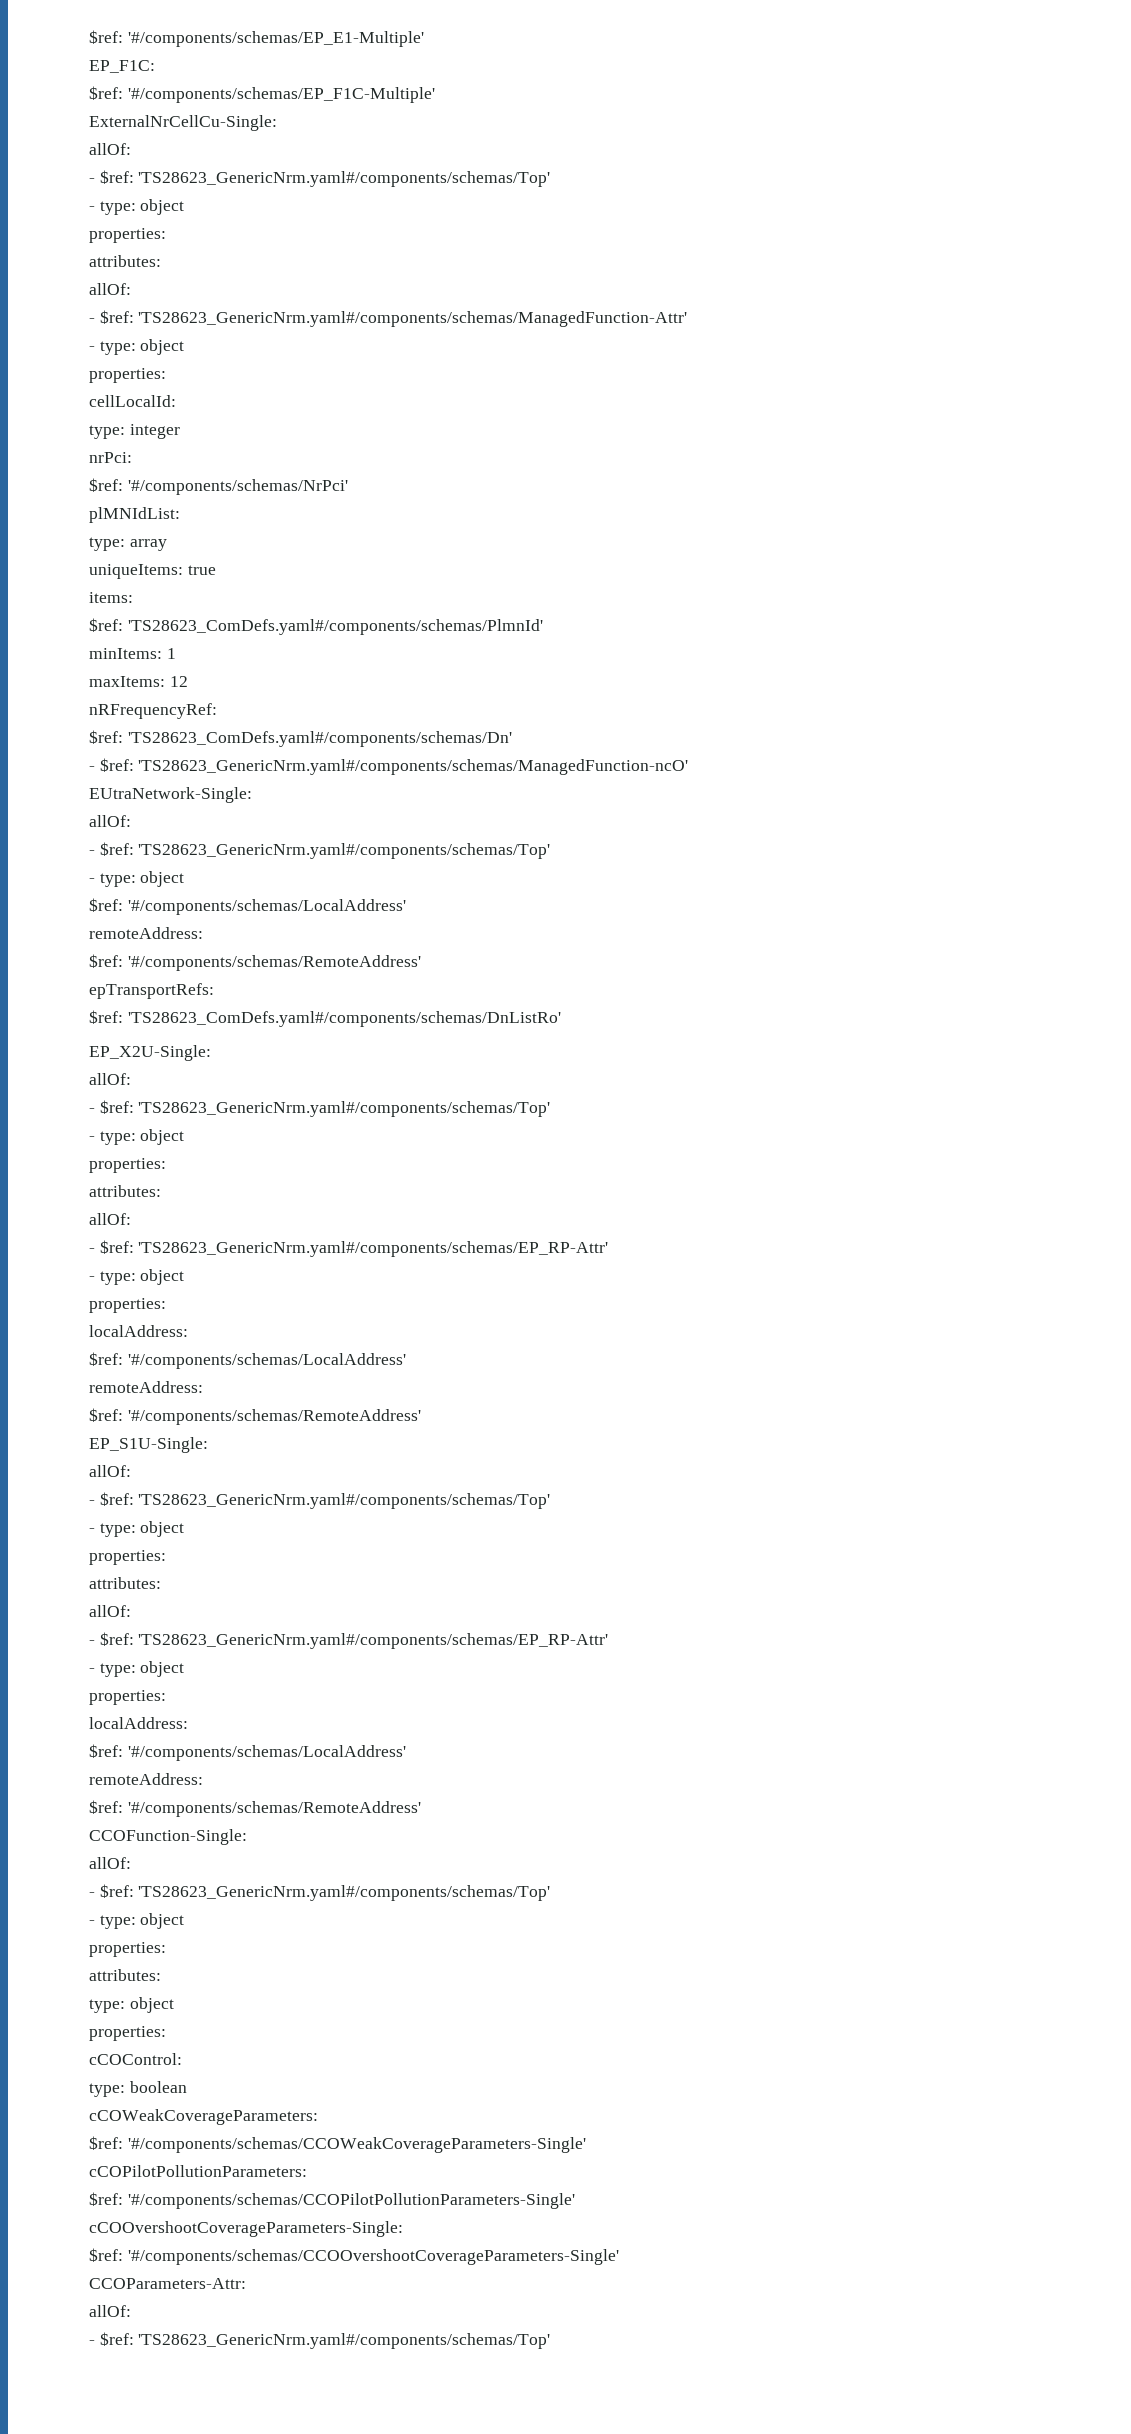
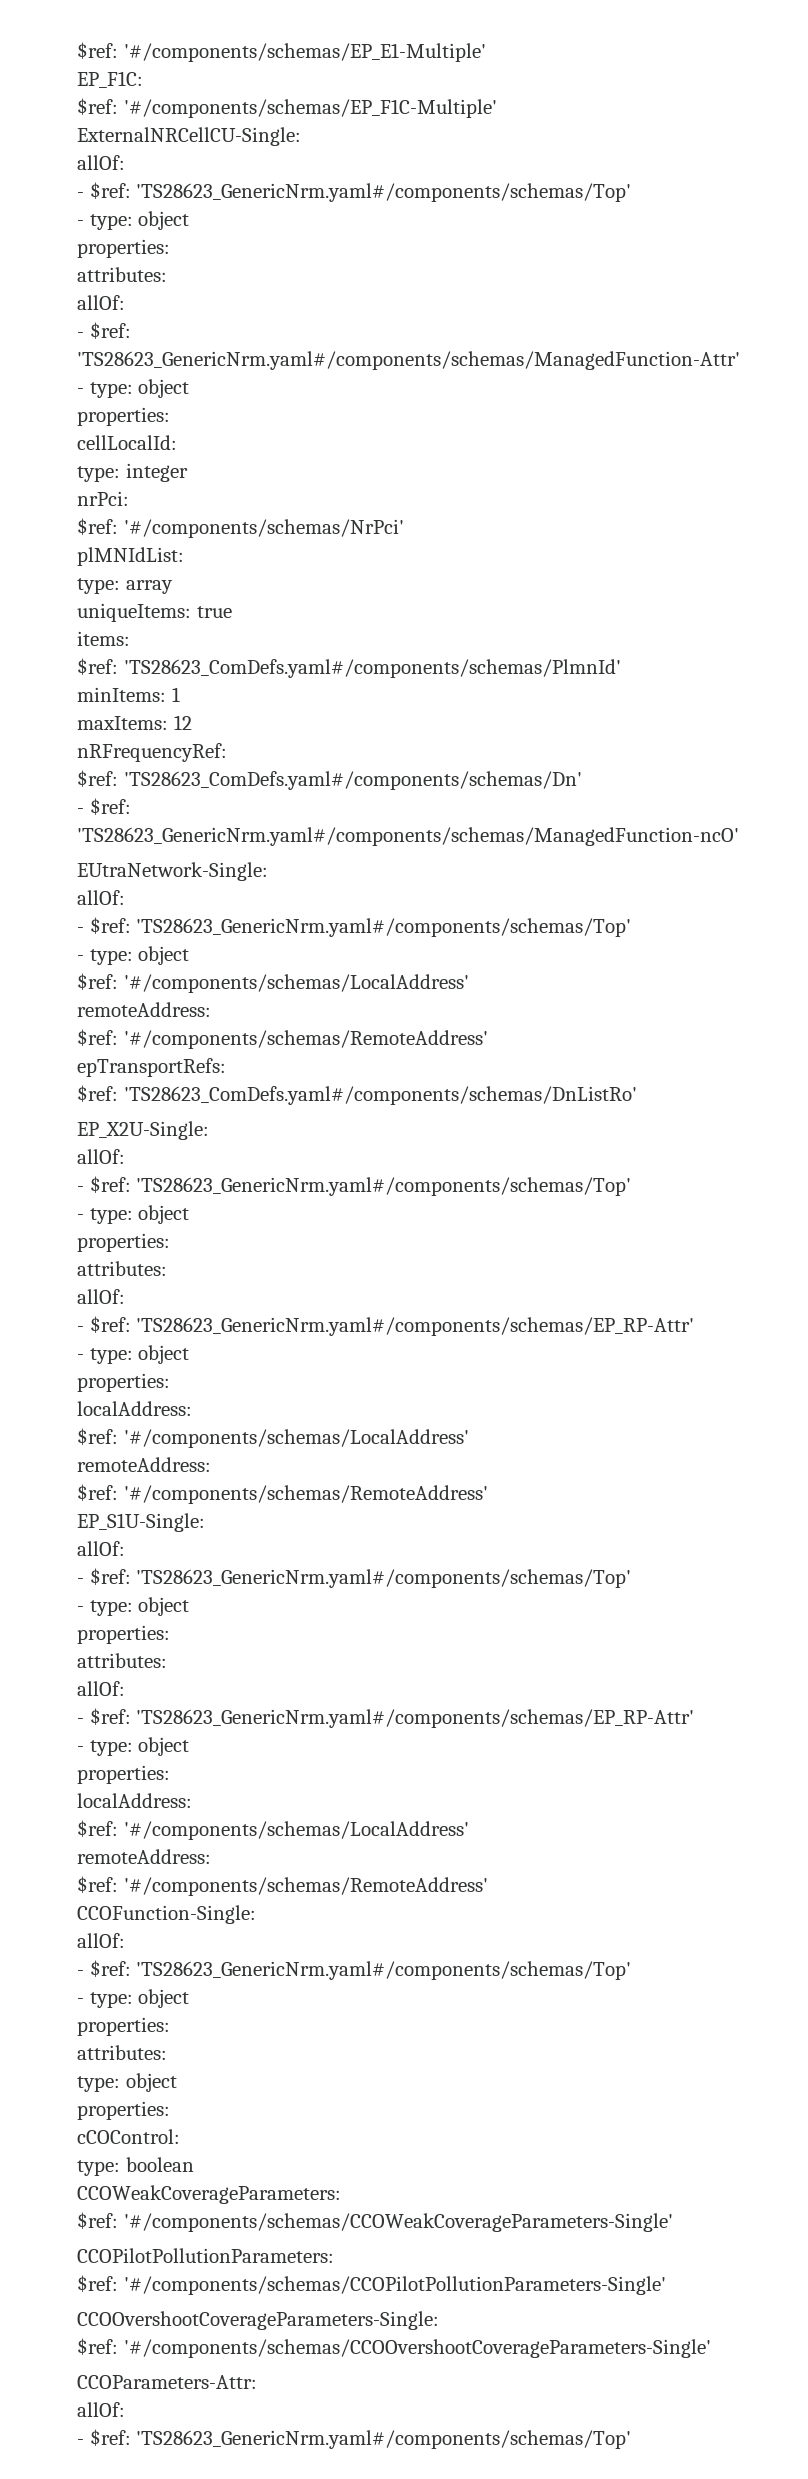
[89,115,277,131] ExternalNrCellCu-Single: -> [77,127,301,146] ExternalNRCellCU-Single:
[89,2109,318,2125] cCOWeakCoverageParameters: -> [77,2185,341,2204] CCOWeakCoverageParameters:
[89,2165,307,2177] cCOPilotPollutionParameters: -> [77,2248,334,2263] CCOPilotPollutionParameters:
[89,2221,403,2237] cCOOvershootCoverageParameters-Single: -> [77,2311,439,2330] CCOOvershootCoverageParameters-Single:

